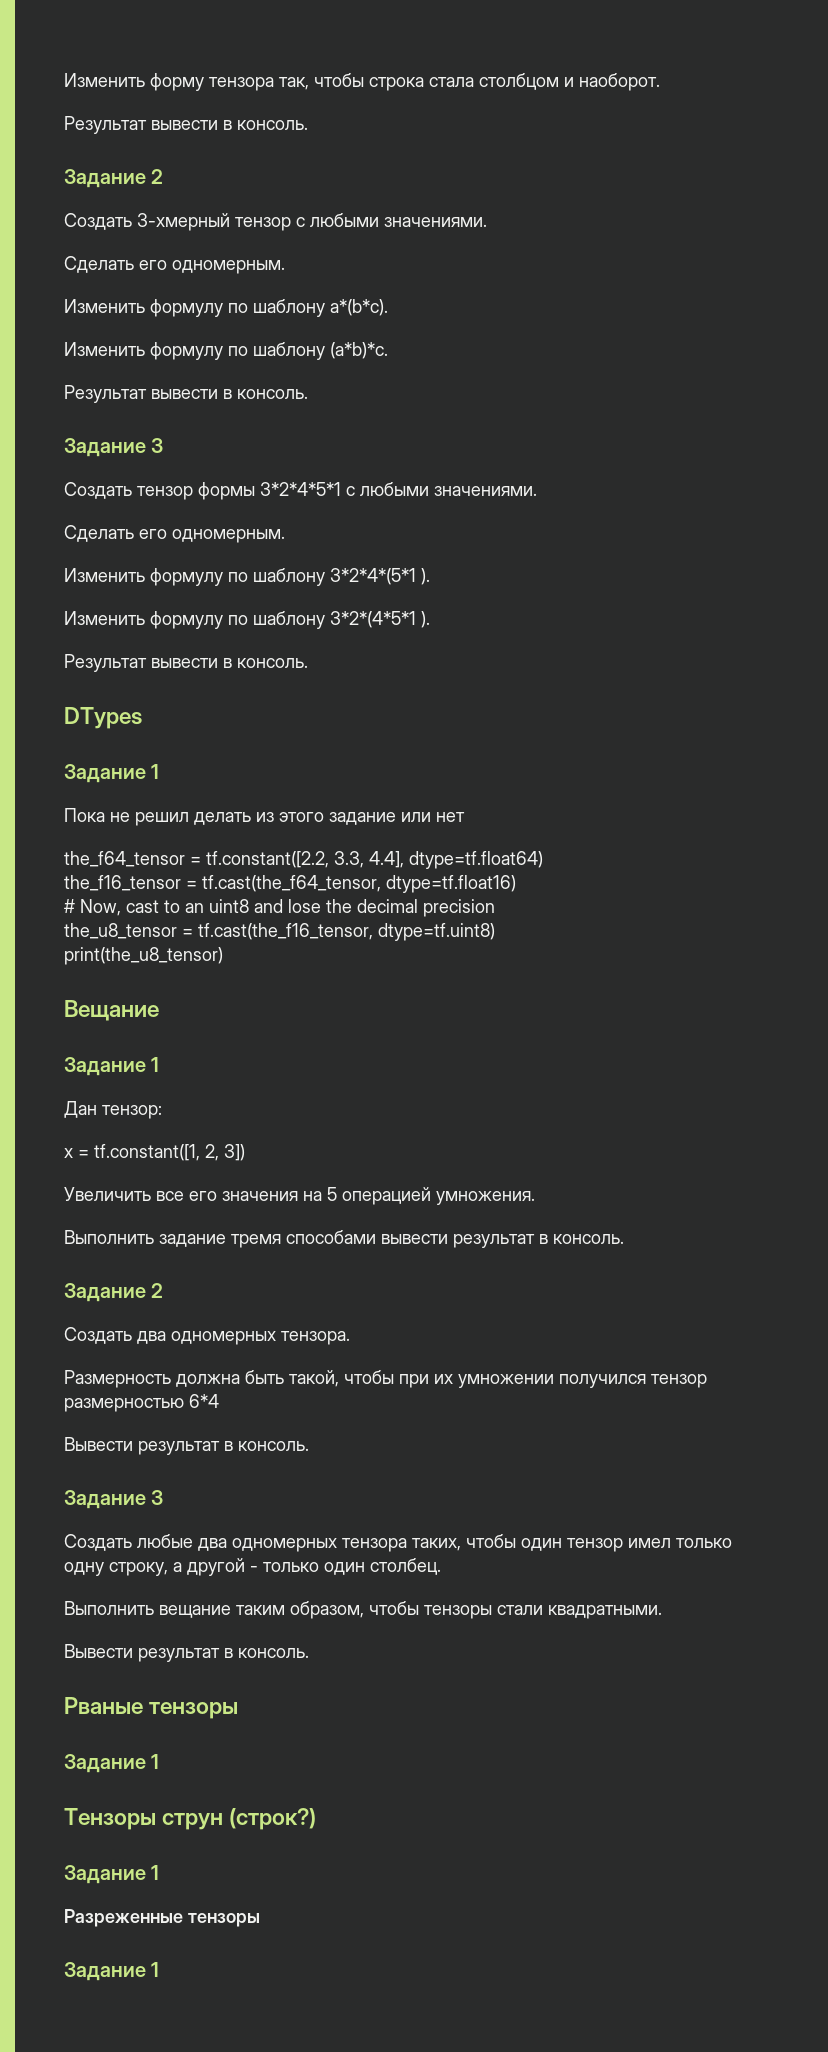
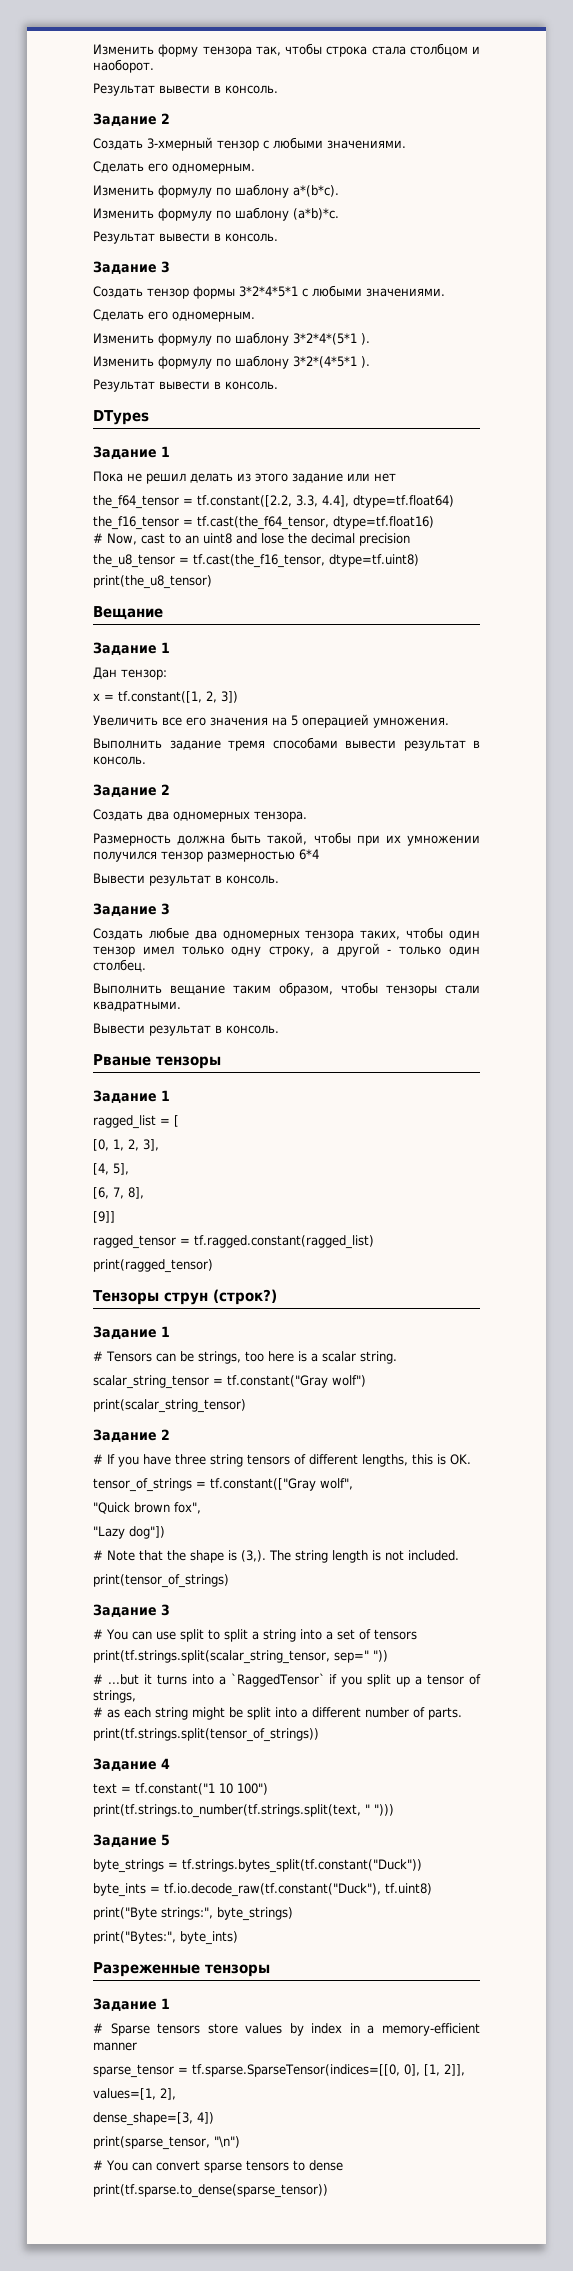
(160, 1761) none -> [93,1115,179,1129] [93,1139,159,1151] [93,1163,129,1175] [93,1187,144,1199] [93,1211,115,1223] [93,1235,374,1249] [93,1259,213,1273] // ragged_list = [ // [0, 1, 2, 3], // [4, 5], // [6, 7, 8], // [9]] // ragged_tensor = tf.ragged.constant(ragged_list) // print(ragged_tensor)
[64,1909,260,1927] [64,1962,160,1981] Разреженные тензоры // Задание 1 -> [93,1351,397,1364] [93,1375,366,1389] [93,1399,246,1413] [93,1429,170,1442] [93,1454,471,1467] [93,1478,353,1492] [93,1502,201,1514] [93,1526,165,1539] [93,1550,459,1563] [93,1574,229,1588] [93,1604,170,1617] [93,1629,417,1642] [93,1650,388,1664] [93,1673,482,1687] [93,1690,136,1703] [93,1707,462,1720] [93,1728,319,1742] [93,1758,170,1771] [93,1783,268,1795] [93,1804,394,1818] [93,1834,170,1847] [93,1859,422,1873] [93,1883,432,1897] [93,1907,293,1921] [93,1931,238,1945] [93,1962,270,1977] [93,1998,170,2011] [93,2023,480,2036] [93,2042,137,2051] [93,2064,465,2078] [93,2088,176,2100] [93,2112,214,2126] [93,2136,240,2150] [93,2160,343,2173] [93,2184,328,2198] # Tensors can be strings, too here is a scalar string. // scalar_string_tensor = tf.constant("Gray wolf") // print(scalar_string_tensor) // Задание 2 // # If you have three string tensors of different lengths, this is OK. // tensor_of_strings = tf.constant(["Gray wolf", // "Quick brown fox", // "Lazy dog"]) // # Note that the shape is (3,). The string length is not included. // print(tensor_of_strings) // Задание 3 // # You can use split to split a string into a set of tensors // print(tf.strings.split(scalar_string_tensor, sep=" ")) // # ...but it turns into a `RaggedTensor` if you split up a tensor of strings, // # as each string might be split into a different number of parts. // print(tf.strings.split(tensor_of_strings)) // Задание 4 // text = tf.constant("1 10 100") // print(tf.strings.to_number(tf.strings.split(text, " "))) // Задание 5 // byte_strings = tf.strings.bytes_split(tf.constant("Duck")) // byte_ints = tf.io.decode_raw(tf.constant("Duck"), tf.uint8) // print("Byte strings:", byte_strings) // print("Bytes:", byte_ints) // Разреженные тензоры // Задание 1 // # Sparse tensors store values by index in a memory-efficient manner // sparse_tensor = tf.sparse.SparseTensor(indices=[[0, 0], [1, 2]], // values=[1, 2], // dense_shape=[3, 4]) // print(sparse_tensor, "\n") // # You can convert sparse tensors to dense // print(tf.sparse.to_dense(sparse_tensor))

